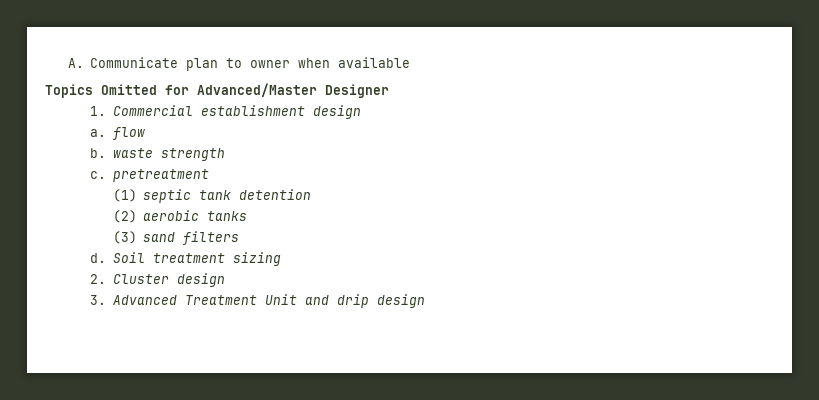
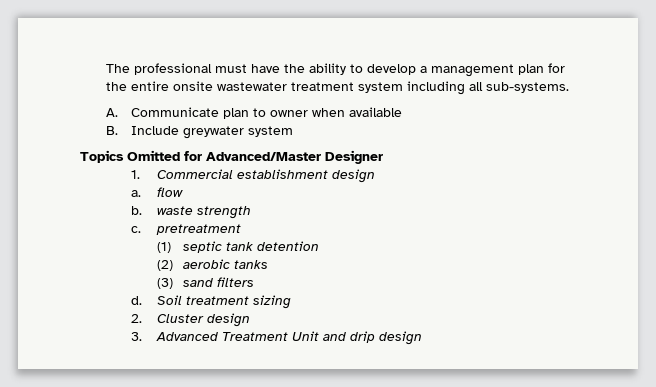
(67, 63) none -> [105,63,565,77] [105,81,569,95] The professional must have the ability to develop a management plan for the entire onsite wastewater treatment system including all sub-systems. //
(411, 62) none -> [105,126,294,139] // B. Include greywater system

